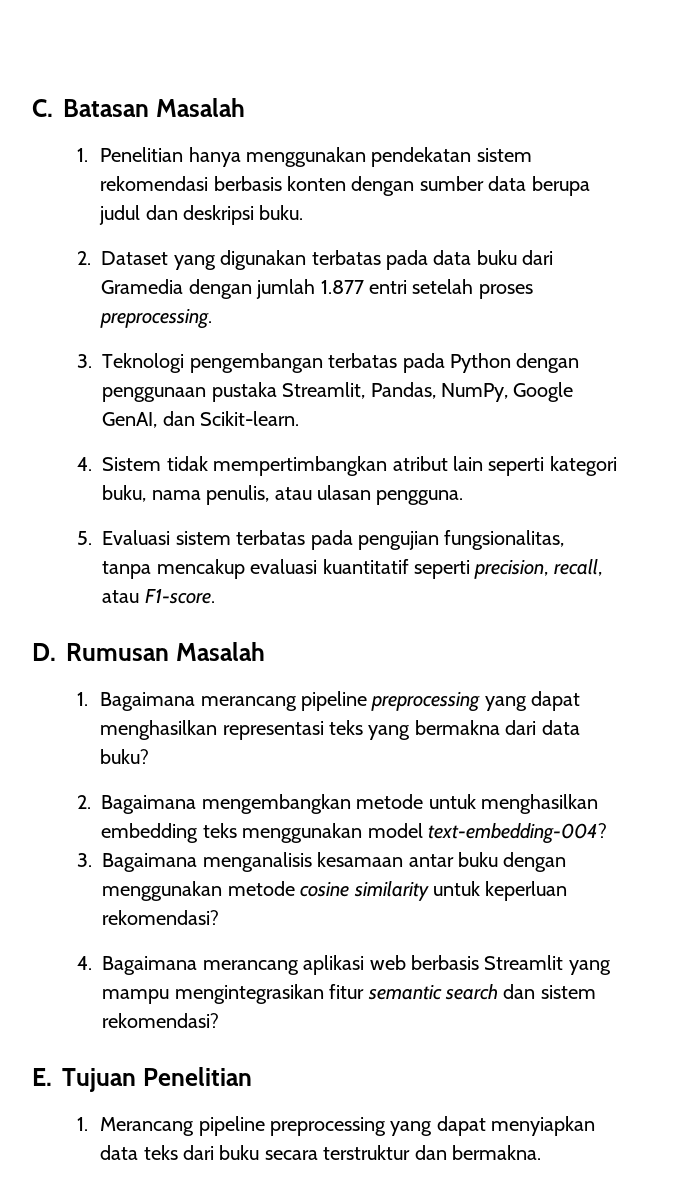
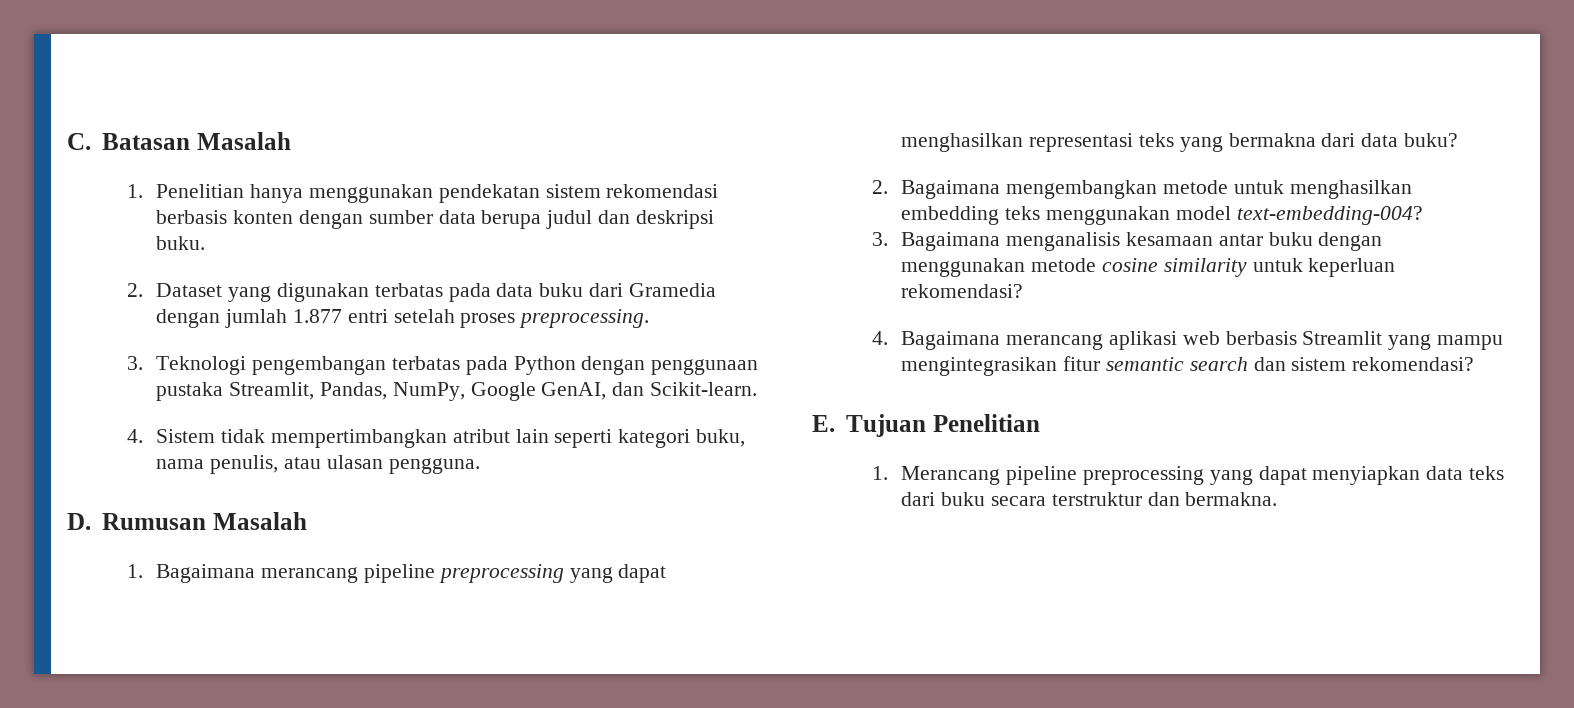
[77,530,565,550] [102,559,602,579] [102,589,215,604] // 5. Evaluasi sistem terbatas pada pengujian fungsionalitas, tanpa mencakup evaluasi kuantitatif seperti precision, recall, atau F1-score. -> (480, 466) none

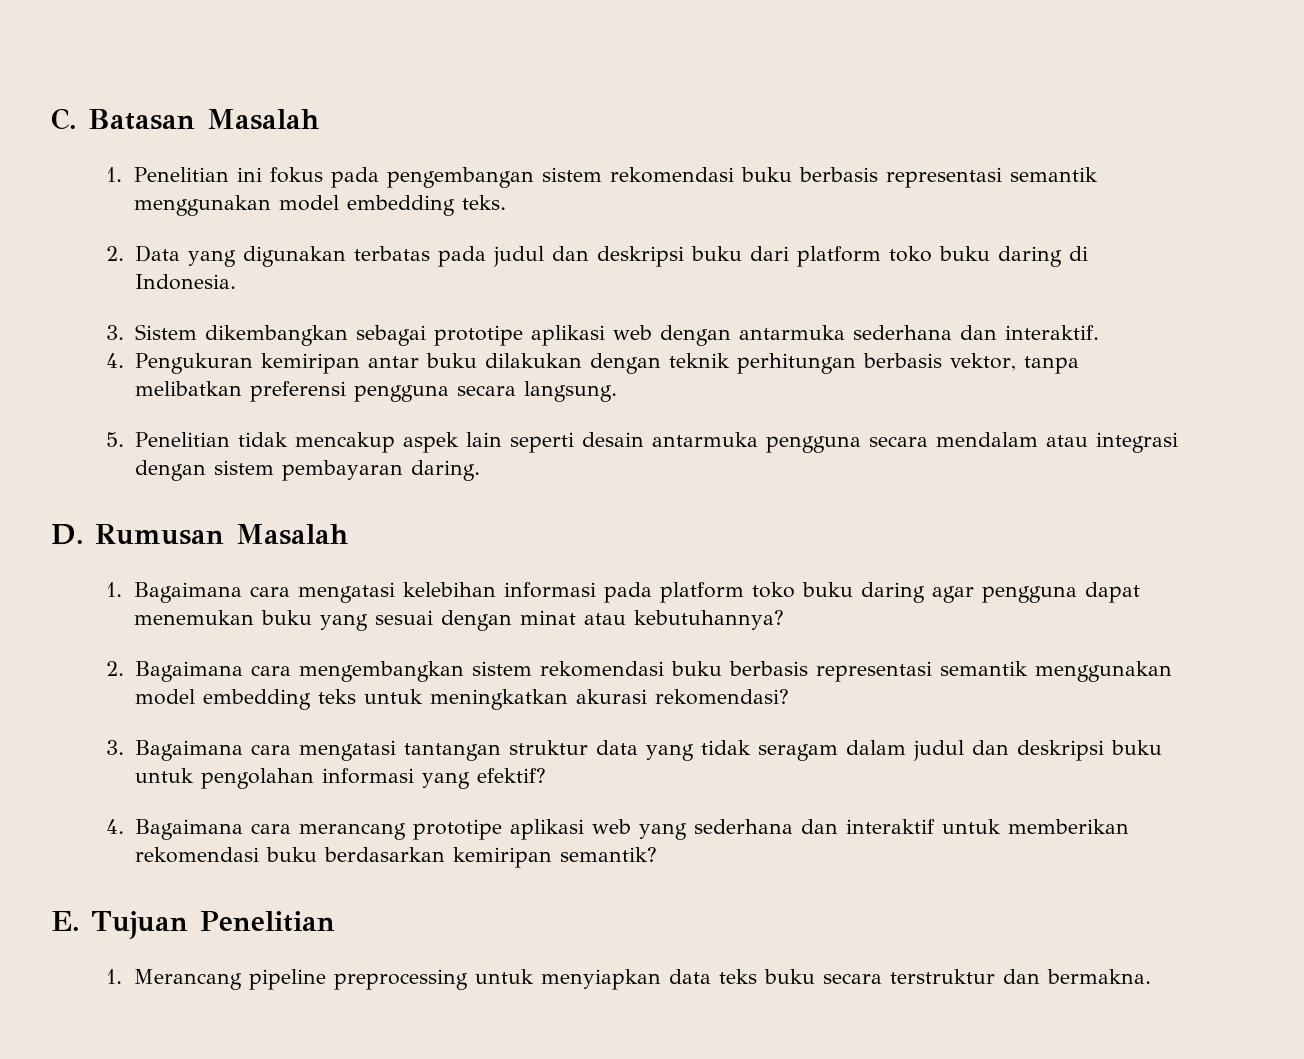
[250,184,719,203] [156,210,714,229] [156,236,206,250] [126,283,223,297] hanya menggunakan pendekatan sistem rekomendasi berbasis konten dengan sumber data berupa judul dan deskripsi buku. // 2. Dataset -> [237,167,1099,188] [134,195,507,216] [106,245,181,262] ini fokus pada pengembangan sistem rekomendasi buku berbasis representasi semantik menggunakan model embedding teks. // 2. Data
[496,283,716,297] [156,309,650,328] [126,356,759,375] [156,382,757,401] [126,429,745,448] [156,455,480,474] data buku dari Gramedia dengan jumlah 1.877 entri setelah proses preprocessing. // 3. Teknologi pengembangan terbatas pada Python dengan penggunaan pustaka Streamlit, Pandas, NumPy, Google GenAI, dan Scikit-learn. // 4. Sistem tidak mempertimbangkan atribut lain seperti kategori buku, nama penulis, atau ulasan pengguna. -> [493,246,1089,267] [135,274,237,290] [106,324,1100,346] [106,353,1080,374] [135,381,618,402] [106,432,1179,453] [135,460,481,481] judul dan deskripsi buku dari platform toko buku daring di Indonesia. // 3. Sistem dikembangkan sebagai prototipe aplikasi web dengan antarmuka sederhana dan interaktif. // 4. Pengukuran kemiripan antar buku dilakukan dengan teknik perhitungan berbasis vektor, tanpa melibatkan preferensi pengguna secara langsung. // 5. Penelitian tidak mencakup aspek lain seperti desain antarmuka pengguna secara mendalam atau integrasi dengan sistem pembayaran daring.
[261,564,667,583] [901,133,1458,152] [871,180,1412,199] [901,206,1423,225] [871,232,1383,251] [901,258,1396,277] [901,284,1024,298] [871,331,1503,350] [901,356,1475,376] merancang pipeline preprocessing yang dapat menghasilkan representasi teks yang bermakna dari data buku? // 2. Bagaimana mengembangkan metode untuk menghasilkan embedding teks menggunakan model text-embedding-004? // 3. Bagaimana menganalisis kesamaan antar buku dengan menggunakan metode cosine similarity untuk keperluan rekomendasi? // 4. Bagaimana merancang aplikasi web berbasis Streamlit yang mampu mengintegrasikan fitur semantic search dan sistem rekomendasi? -> [250,582,1141,603] [134,610,785,631] [106,661,1173,682] [135,689,790,710] [106,740,1163,761] [135,768,547,789] [106,819,1130,840] [135,847,658,868] cara mengatasi kelebihan informasi pada platform toko buku daring agar pengguna dapat menemukan buku yang sesuai dengan minat atau kebutuhannya? // 2. Bagaimana cara mengembangkan sistem rekomendasi buku berbasis representasi semantik menggunakan model embedding teks untuk meningkatkan akurasi rekomendasi? // 3. Bagaimana cara mengatasi tantangan struktur data yang tidak seragam dalam judul dan deskripsi buku untuk pengolahan informasi yang efektif? // 4. Bagaimana cara merancang prototipe aplikasi web yang sederhana dan interaktif untuk memberikan rekomendasi buku berdasarkan kemiripan semantik?
[1209,466,1307,485] yang dapat -> [475,969,535,984] untuk
[901,492,936,506] dari -> (758, 976) none

